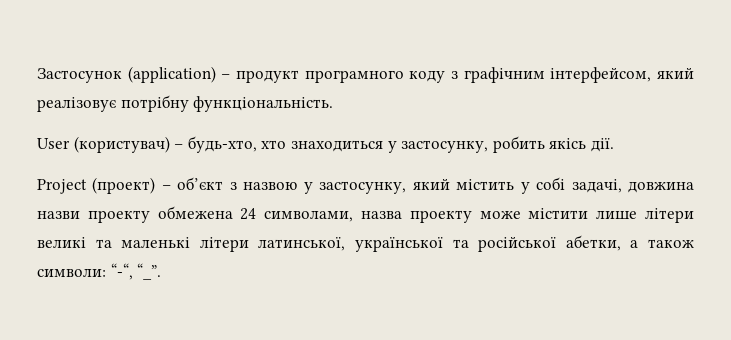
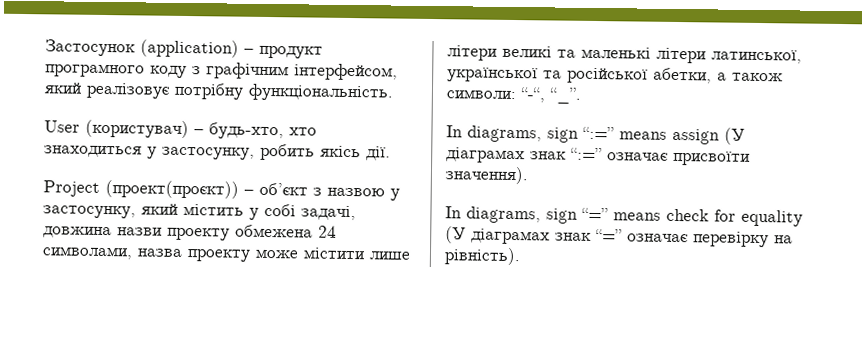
[92,177,156,194] (проект) -> [105,180,239,199] (проект(проєкт))
(162, 271) none -> [446,125,745,145] [446,147,750,166] [445,166,529,185] [445,206,803,227] [445,226,793,248] [444,247,521,266] // In diagrams, sign “:=” means assign (У діаграмах знак “:=” означає присвоїти значення). // In diagrams, sign “=” means check for equality (У діаграмах знак “=” означає перевірку на рівність).

